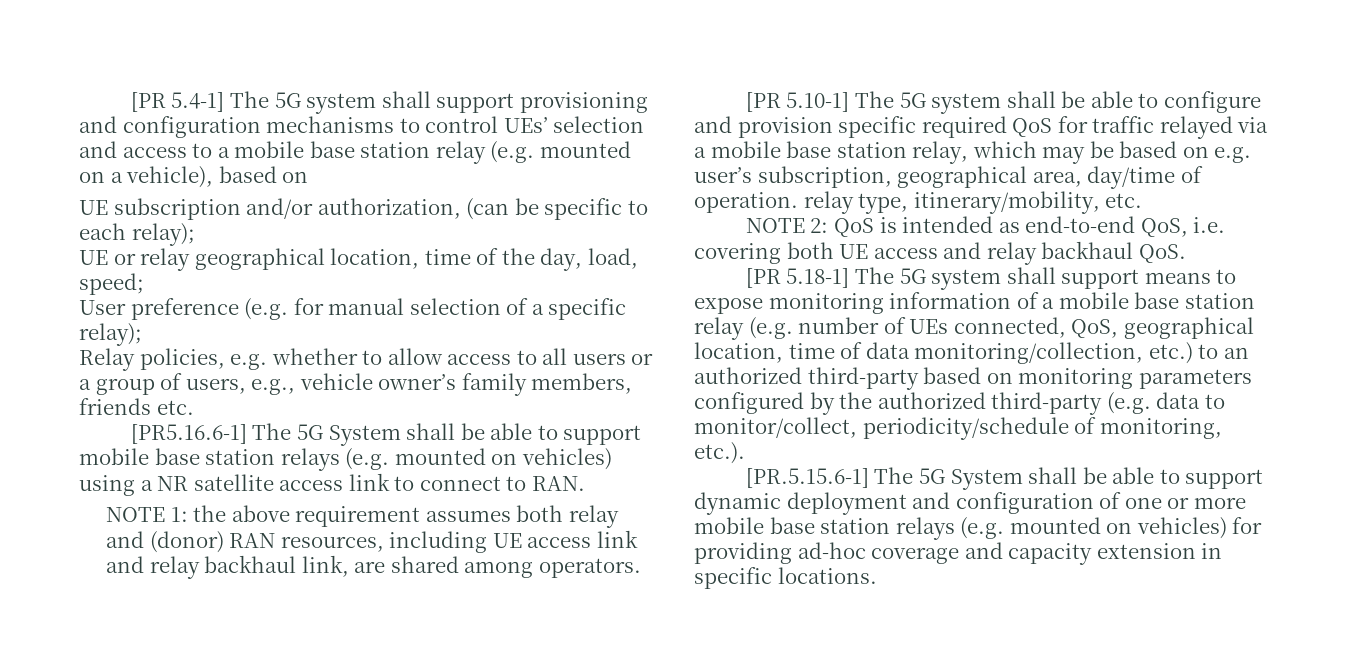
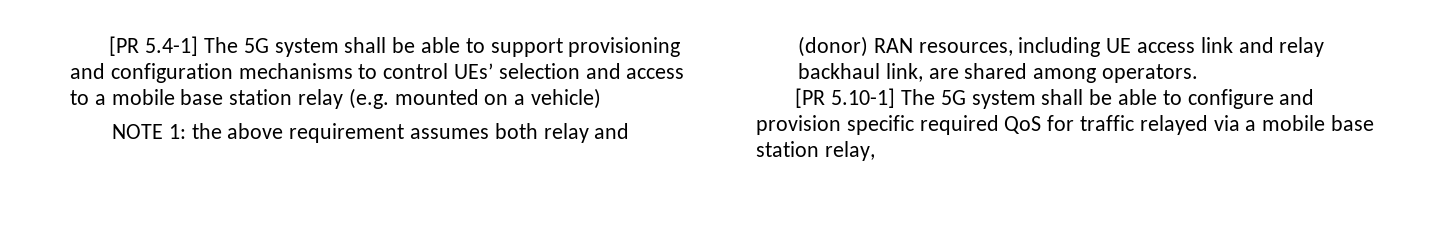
(431, 99) none -> [392,37,485,53] be able to
[126,166,309,188] [79,198,648,220] [79,223,195,246] [79,248,638,271] [79,273,144,295] [79,298,627,320] [79,323,142,346] [79,348,654,371] [79,373,633,396] [79,398,194,415] [130,423,642,446] [79,448,612,471] [79,473,585,496] vehicle), based on // UE subscription and/or authorization, (can be specific to each relay); // UE or relay geographical location, time of the day, load, speed; // User preference (e.g. for manual selection of a specific relay); // Relay policies, e.g. whether to allow access to all users or a group of users, e.g., vehicle owner’s family members, friends etc. // [PR5.16.6-1] The 5G System shall be able to support mobile base station relays (e.g. mounted on vehicles) using a NR satellite access link to connect to RAN. -> [531,88,602,109] vehicle)
[972,141,1252,164] [694,166,1203,189] [694,191,1143,214] [745,216,1226,237] [694,241,1186,265] [745,267,1237,290] [694,292,1255,314] [694,317,1254,340] [694,342,1249,364] [694,367,1252,390] [694,392,1225,415] [694,417,1222,440] [694,442,745,464] [745,467,1264,490] [694,492,1246,515] [694,517,1263,540] [694,542,1223,565] [694,567,877,589] which may be based on e.g. user’s subscription, geographical area, day/time of operation. relay type, itinerary/mobility, etc. // NOTE 2: QoS is intended as end-to-end QoS, i.e. covering both UE access and relay backhaul QoS. // [PR 5.18-1] The 5G system shall support means to expose monitoring information of a mobile base station relay (e.g. number of UEs connected, QoS, geographical location, time of data monitoring/collection, etc.) to an authorized third-party based on monitoring parameters configured by the authorized third-party (e.g. data to monitor/collect, periodicity/schedule of monitoring, etc.). // [PR.5.15.6-1] The 5G System shall be able to support dynamic deployment and configuration of one or more mobile base station relays (e.g. mounted on vehicles) for providing ad-hoc coverage and capacity extension in specific locations. -> (875, 151) none

